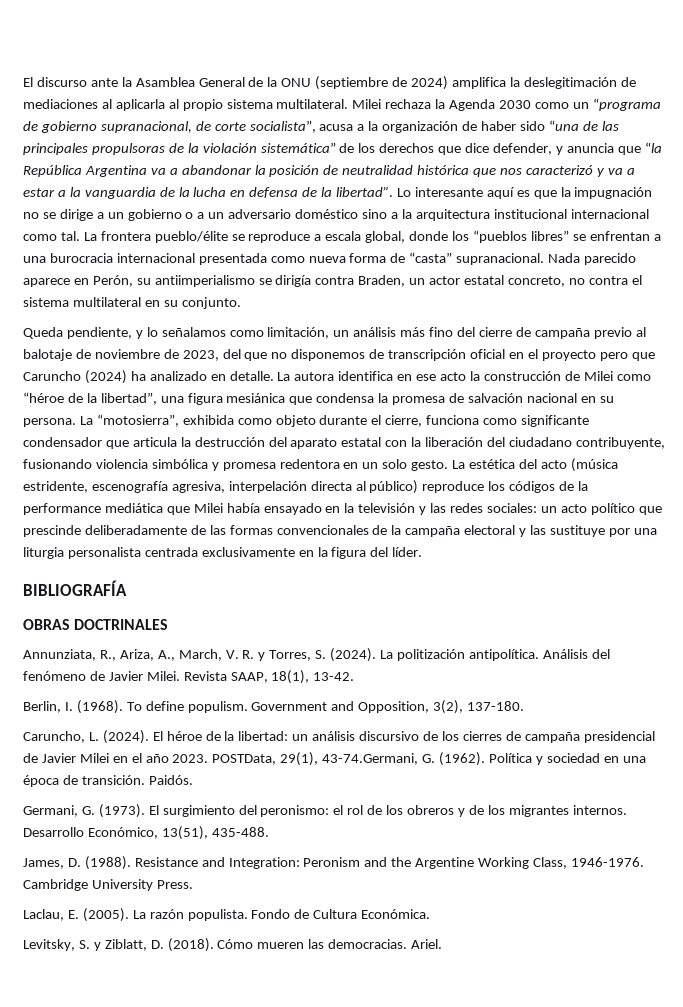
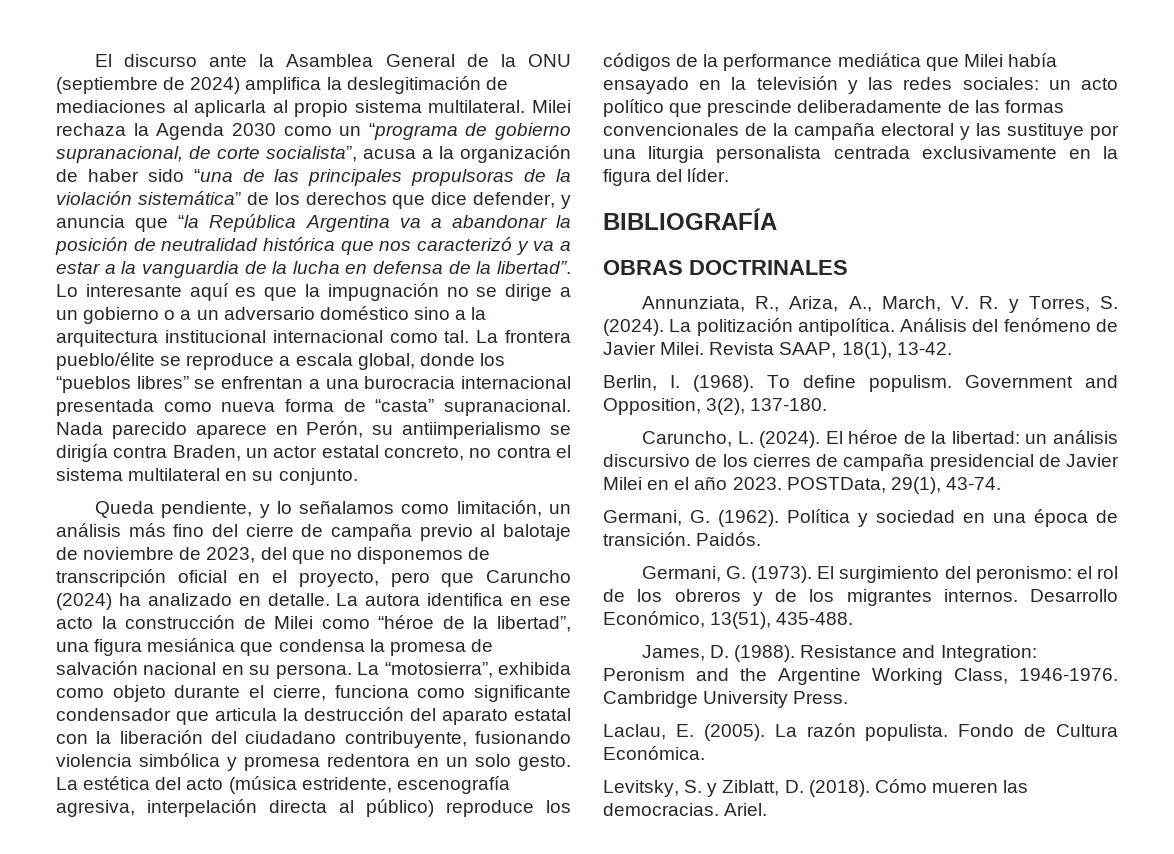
[541,350,596,361] proyecto -> [298,571,379,587] proyecto,
[322,753,419,765] 43-74.Germani, -> [945,477,1001,490] [603,510,682,526] 43-74. // Germani,

